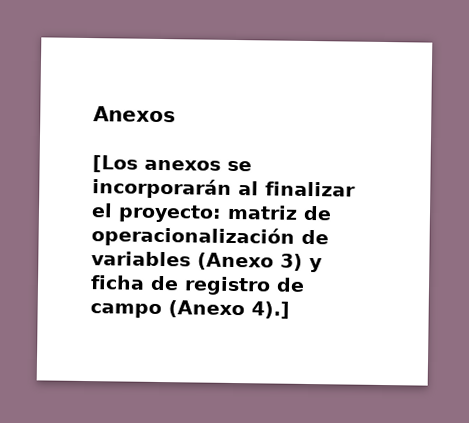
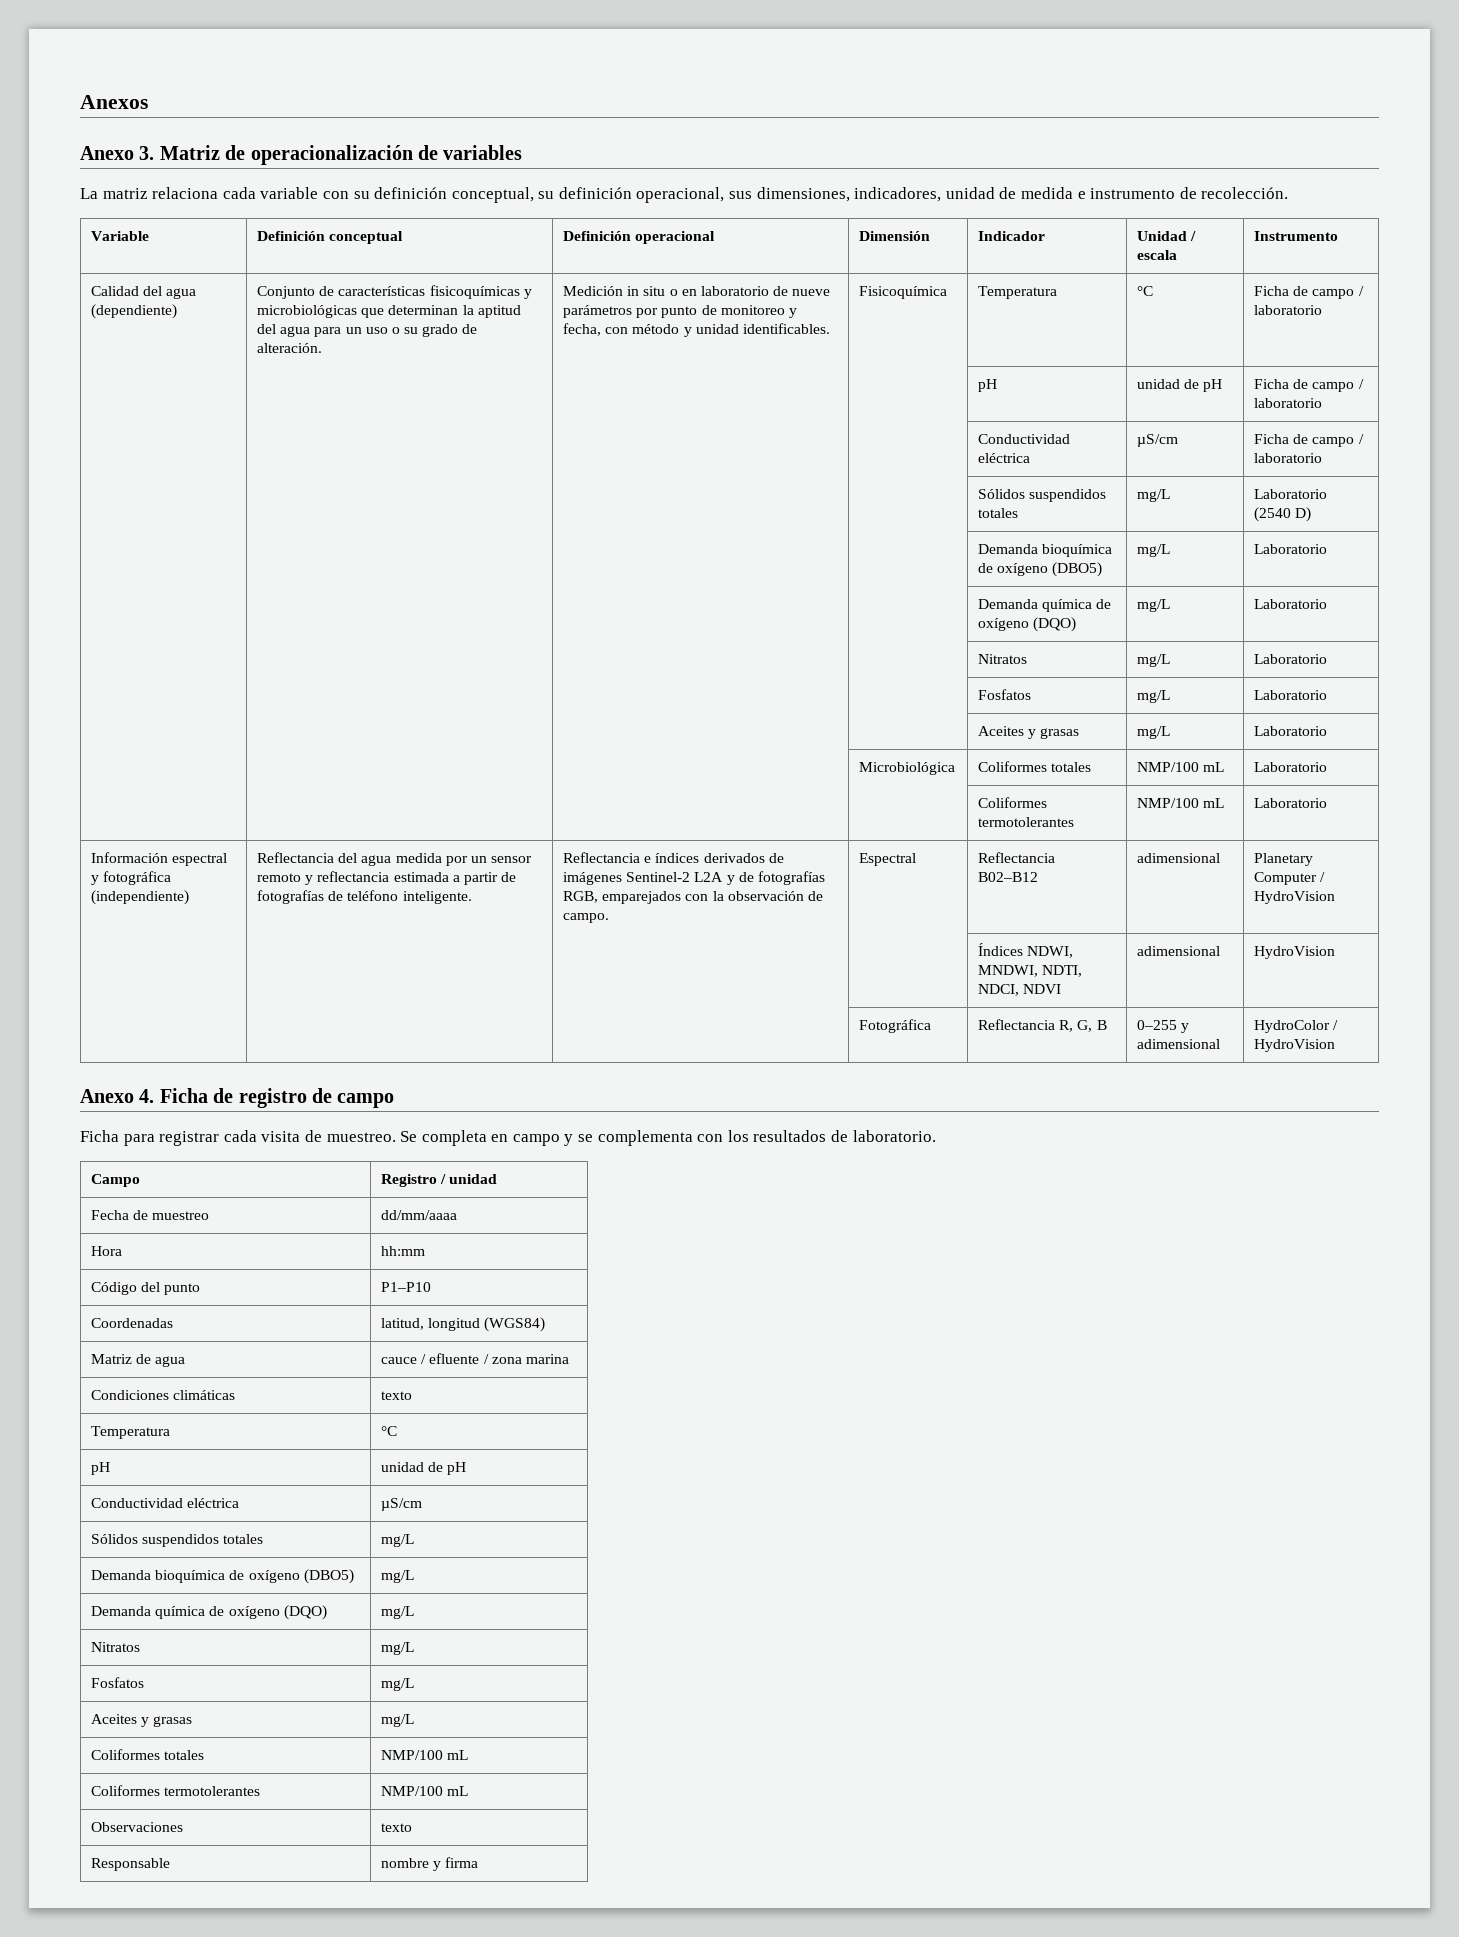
[92,155,252,173] [92,178,356,199] [91,203,332,223] [91,226,329,248] [91,251,323,273] [90,275,305,296] [90,300,290,319] [Los anexos se incorporarán al finalizar el proyecto: matriz de operacionalización de variables (Anexo 3) y ficha de registro de campo (Anexo 4).] -> [80,145,523,165] [80,187,1289,203] [90,231,149,241] [256,231,404,244] [562,231,716,244] [858,231,930,241] [977,231,1045,241] [1136,231,1197,241] [1136,250,1177,260] [1253,231,1338,241] [90,286,197,299] [90,304,177,319] [256,285,532,299] [256,305,521,318] [256,324,478,337] [256,343,322,353] [562,286,831,296] [562,305,797,318] [562,323,830,337] [858,286,947,299] [977,286,1057,299] [1136,286,1153,296] [1253,286,1364,299] [1253,305,1322,315] [977,379,997,392] [1136,379,1223,392] [1253,379,1364,392] [1253,398,1322,408] [977,434,1070,444] [977,453,1030,463] [1136,434,1178,447] [1253,434,1364,447] [1253,453,1322,463] [977,489,1107,502] [977,508,1018,518] [1136,489,1170,502] [1253,489,1327,499] [1253,507,1312,522] [977,544,1113,557] [977,562,1103,577] [1136,544,1170,557] [1253,544,1327,554] [977,599,1112,612] [977,617,1077,632] [1136,599,1170,612] [1253,599,1327,609] [977,654,1027,664] [1136,654,1170,667] [1253,654,1327,664] [977,689,1031,700] [1136,690,1170,703] [1253,690,1327,700] [977,726,1080,739] [1136,726,1170,739] [1253,726,1327,736] [858,762,955,775] [977,761,1092,772] [1136,762,1225,772] [1253,762,1327,772] [977,797,1047,808] [977,817,1074,827] [1136,798,1225,808] [1253,798,1327,808] [90,852,228,866] [90,871,172,885] [90,890,189,905] [256,852,533,866] [256,871,517,885] [256,890,472,904] [562,852,784,863] [562,871,825,885] [562,891,823,904] [562,913,609,923] [858,853,916,866] [977,852,1055,863] [977,872,1038,882] [1136,853,1220,863] [1253,853,1313,866] [1253,872,1326,885] [1253,891,1335,904] [977,943,1074,958] [977,965,1083,977] [977,984,1062,996] [1136,946,1220,956] [1253,946,1335,959] [858,1019,931,1033] [977,1019,1107,1032] [1136,1020,1190,1033] [1136,1039,1220,1049] [1253,1020,1339,1033] [1253,1039,1335,1052] [80,1088,395,1108] [80,1130,936,1146] [90,1174,140,1187] [380,1174,498,1187] [90,1210,210,1220] [380,1210,457,1220] [90,1246,122,1256] [380,1246,425,1256] [90,1282,201,1295] [380,1282,431,1292] [90,1318,173,1328] [380,1317,546,1332] [90,1354,186,1367] [380,1353,569,1364] [90,1390,236,1400] [380,1391,412,1400] [90,1426,170,1439] [380,1426,397,1436] [90,1462,110,1475] [380,1462,467,1475] [90,1498,240,1508] [380,1498,422,1511] [90,1534,264,1547] [380,1534,414,1547] [90,1569,354,1584] [380,1570,414,1583] [90,1605,327,1620] [380,1606,414,1619] [90,1642,140,1652] [380,1642,414,1655] [90,1677,144,1688] [380,1678,414,1691] [90,1714,193,1727] [380,1714,414,1727] [90,1749,205,1760] [380,1750,469,1760] [90,1785,261,1796] [380,1786,469,1796] [90,1822,183,1832] [380,1823,412,1832] [90,1858,170,1871] [380,1857,479,1871] Anexo 3. Matriz de operacionalización de variables // La matriz relaciona cada variable con su definición conceptual, su definición operacional, sus dimensiones, indicadores, unidad de medida e instrumento de recolección. // Variable | Definición conceptual | Definición operacional | Dimensión | Indicador | Unidad / escala | Instrumento // Calidad del agua (dependiente) | Conjunto de características fisicoquímicas y microbiológicas que determinan la aptitud del agua para un uso o su grado de alteración. | Medición in situ o en laboratorio de nueve parámetros por punto de monitoreo y fecha, con método y unidad identificables. | Fisicoquímica | Temperatura | °C | Ficha de campo / laboratorio // | | | | pH | unidad de pH | Ficha de campo / laboratorio // | | | | Conductividad eléctrica | µS/cm | Ficha de campo / laboratorio // | | | | Sólidos suspendidos totales | mg/L | Laboratorio (2540 D) // | | | | Demanda bioquímica de oxígeno (DBO5) | mg/L | Laboratorio // | | | | Demanda química de oxígeno (DQO) | mg/L | Laboratorio // | | | | Nitratos | mg/L | Laboratorio // | | | | Fosfatos | mg/L | Laboratorio // | | | | Aceites y grasas | mg/L | Laboratorio // | | | Microbiológica | Coliformes totales | NMP/100 mL | Laboratorio // | | | | Coliformes termotolerantes | NMP/100 mL | Laboratorio // Información espectral y fotográfica (independiente) | Reflectancia del agua medida por un sensor remoto y reflectancia estimada a partir de fotografías de teléfono inteligente. | Reflectancia e índices derivados de imágenes Sentinel-2 L2A y de fotografías RGB, emparejados con la observación de campo. | Espectral | Reflectancia B02–B12 | adimensional | Planetary Computer / HydroVision // | | | | Índices NDWI, MNDWI, NDTI, NDCI, NDVI | adimensional | HydroVision // | | | Fotográfica | Reflectancia R, G, B | 0–255 y adimensional | HydroColor / HydroVision // Anexo 4. Ficha de registro de campo // Ficha para registrar cada visita de muestreo. Se completa en campo y se complementa con los resultados de laboratorio. // Campo | Registro / unidad // Fecha de muestreo | dd/mm/aaaa // Hora | hh:mm // Código del punto | P1–P10 // Coordenadas | latitud, longitud (WGS84) // Matriz de agua | cauce / efluente / zona marina // Condiciones climáticas | texto // Temperatura | °C // pH | unidad de pH // Conductividad eléctrica | µS/cm // Sólidos suspendidos totales | mg/L // Demanda bioquímica de oxígeno (DBO5) | mg/L // Demanda química de oxígeno (DQO) | mg/L // Nitratos | mg/L // Fosfatos | mg/L // Aceites y grasas | mg/L // Coliformes totales | NMP/100 mL // Coliformes termotolerantes | NMP/100 mL // Observaciones | texto // Responsable | nombre y firma

